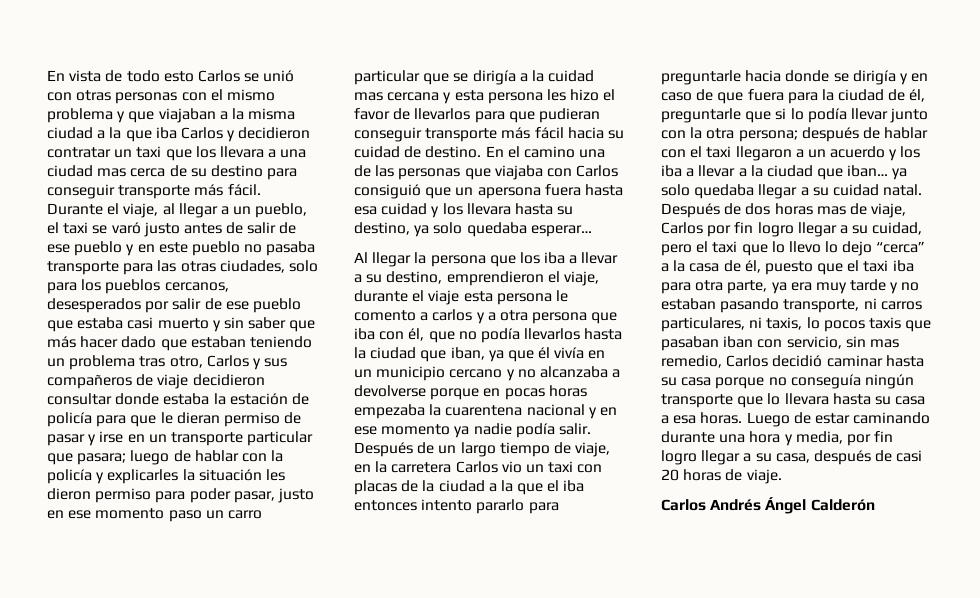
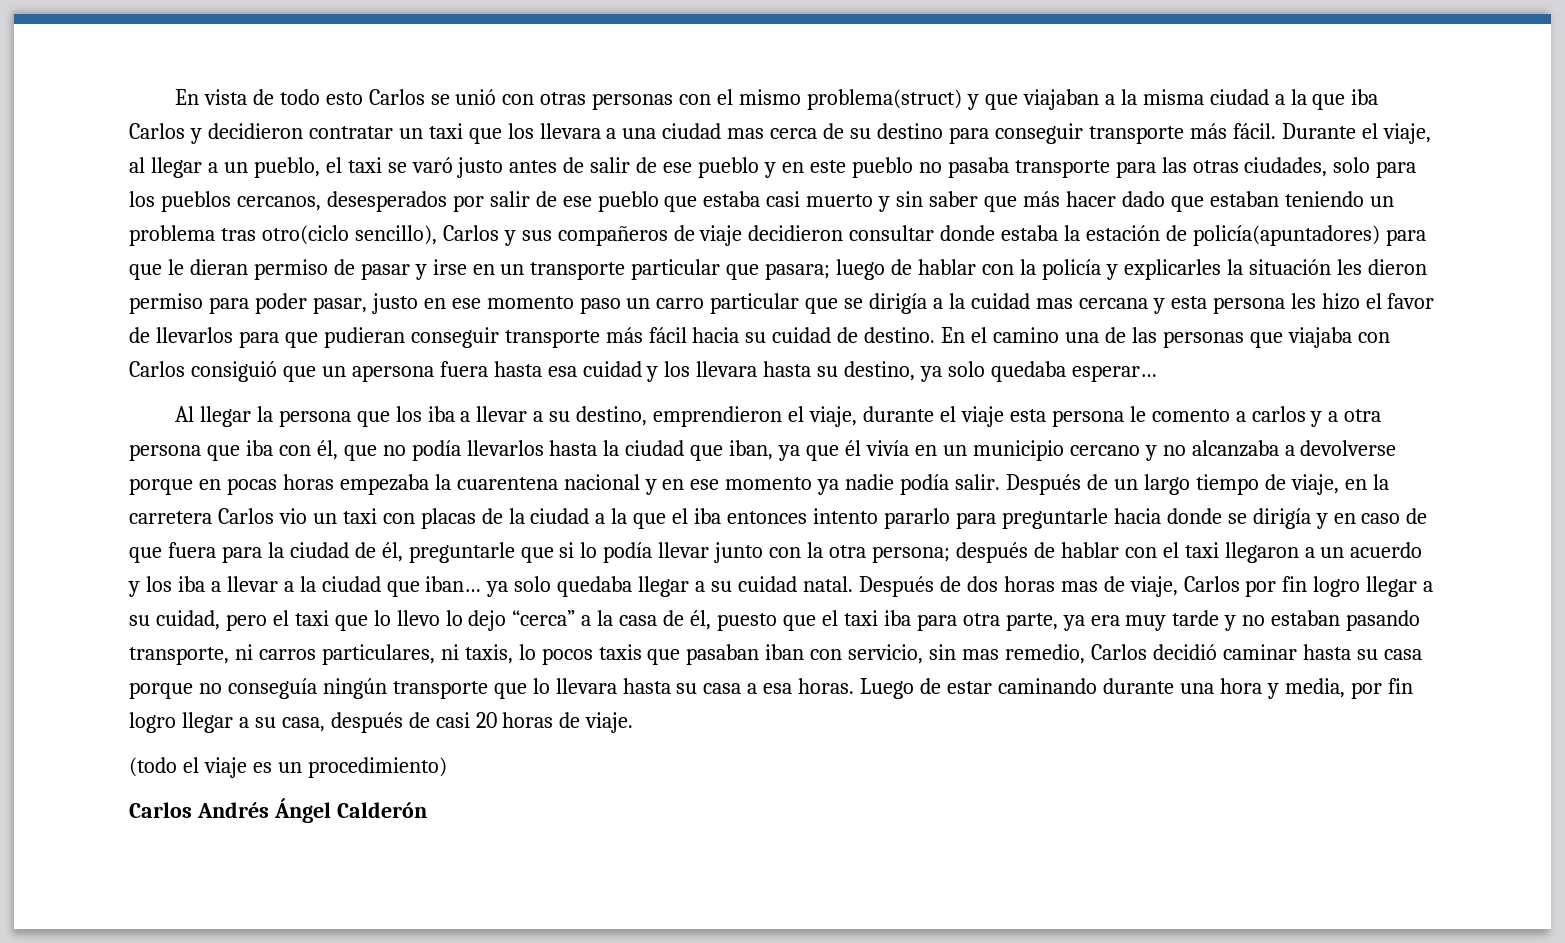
[47,108,113,123] problema -> [807,89,963,110] problema(struct)
[169,356,203,368] otro, -> [261,225,437,245] otro(ciclo sencillo),
[47,412,92,427] policía -> [1192,225,1380,246] policía(apuntadores)
(782, 476) none -> [129,757,447,778] // (todo el viaje es un procedimiento)

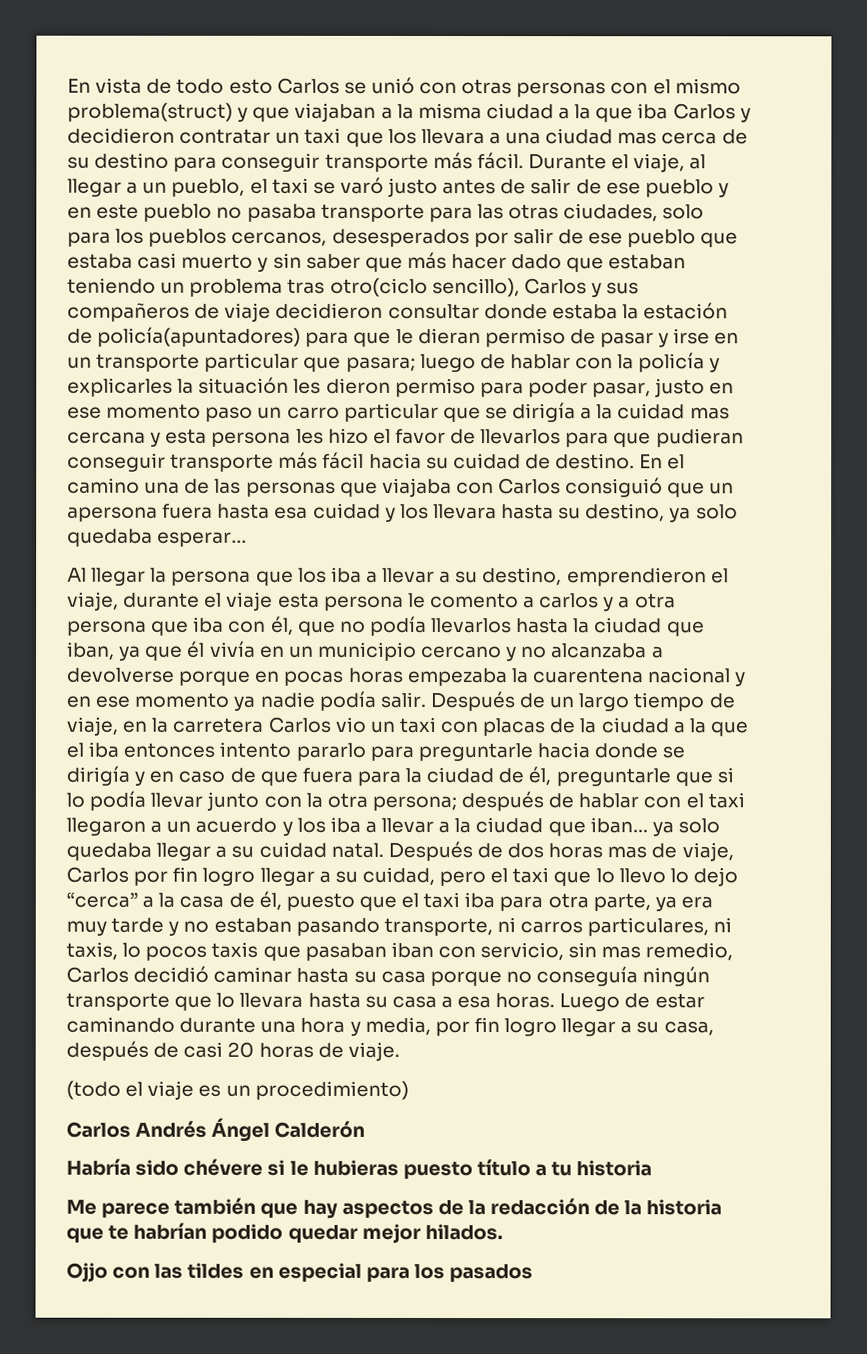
(427, 810) none -> [66,1158,653,1180] [66,1197,723,1219] [66,1222,503,1243] [66,1262,534,1283] // Habría sido chévere si le hubieras puesto título a tu historia // Me parece también que hay aspectos de la redacción de la historia que te habrían podido quedar mejor hilados. // Ojjo con las tildes en especial para los pasados

